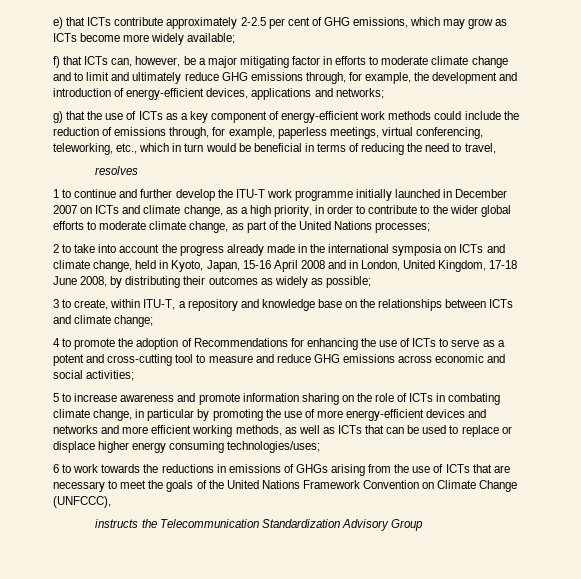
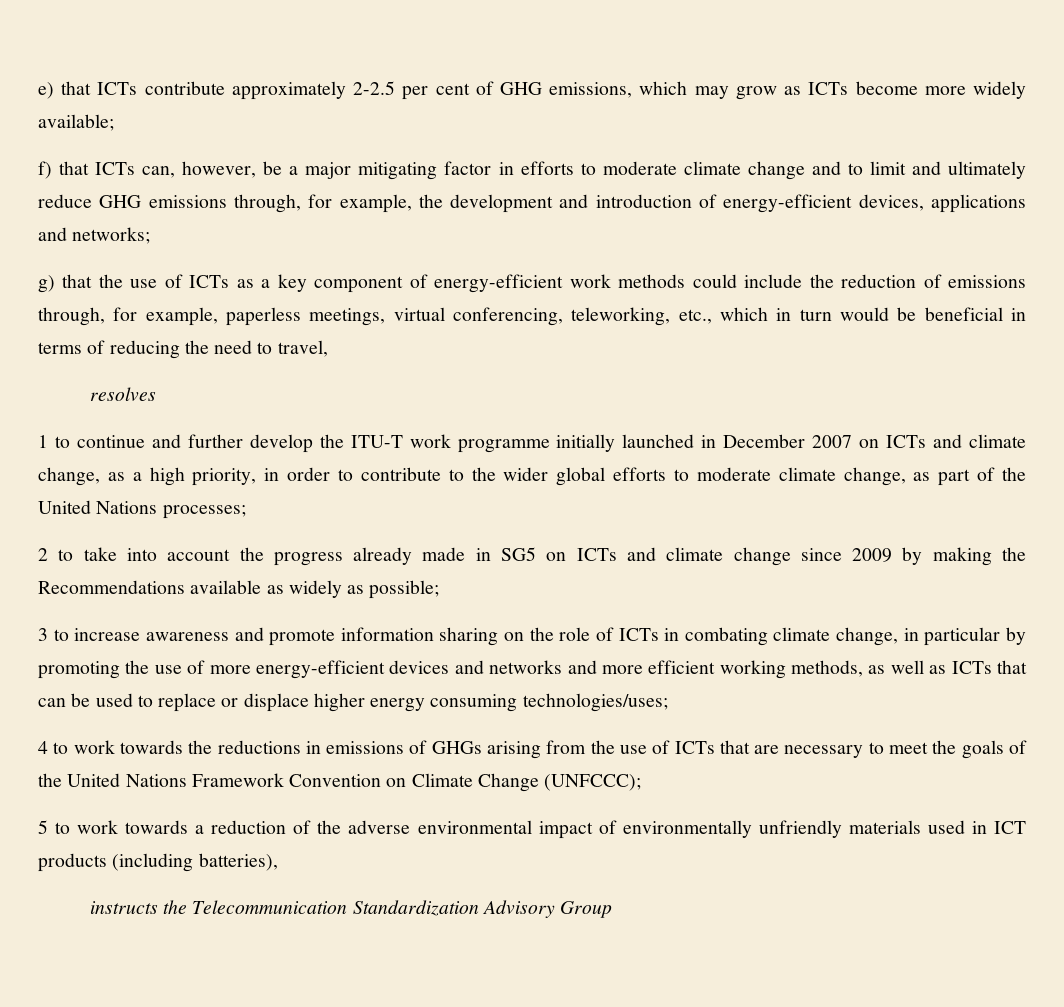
[310,244,505,256] [53,260,518,272] [53,276,258,288] the international symposia on ICTs and climate change, held in Kyoto, Japan, 15-16 April 2008 and in London, United Kingdom, 17-18 June 2008, by distributing their outcomes -> [501,547,1026,566] [38,580,262,594] SG5 on ICTs and climate change since 2009 by making the Recommendations available
[74,299,514,311] [53,315,154,327] [53,338,505,350] [53,354,506,366] [53,370,135,381] [53,393,72,402] create, within ITU-T, a repository and knowledge base on the relationships between ICTs and climate change; // 4 to promote the adoption of Recommendations for enhancing the use of ICTs to serve as a potent and cross-cutting tool to measure and reduce GHG emissions across economic and social activities; // 5 to -> (69, 635) none
[53,464,59,473] 6 -> [38,741,48,754] 4
[53,496,111,508] (UNFCCC), -> [544,774,642,791] [38,820,1026,839] [38,853,278,872] (UNFCCC); // 5 to work towards a reduction of the adverse environmental impact of environmentally unfriendly materials used in ICT products (including batteries),

